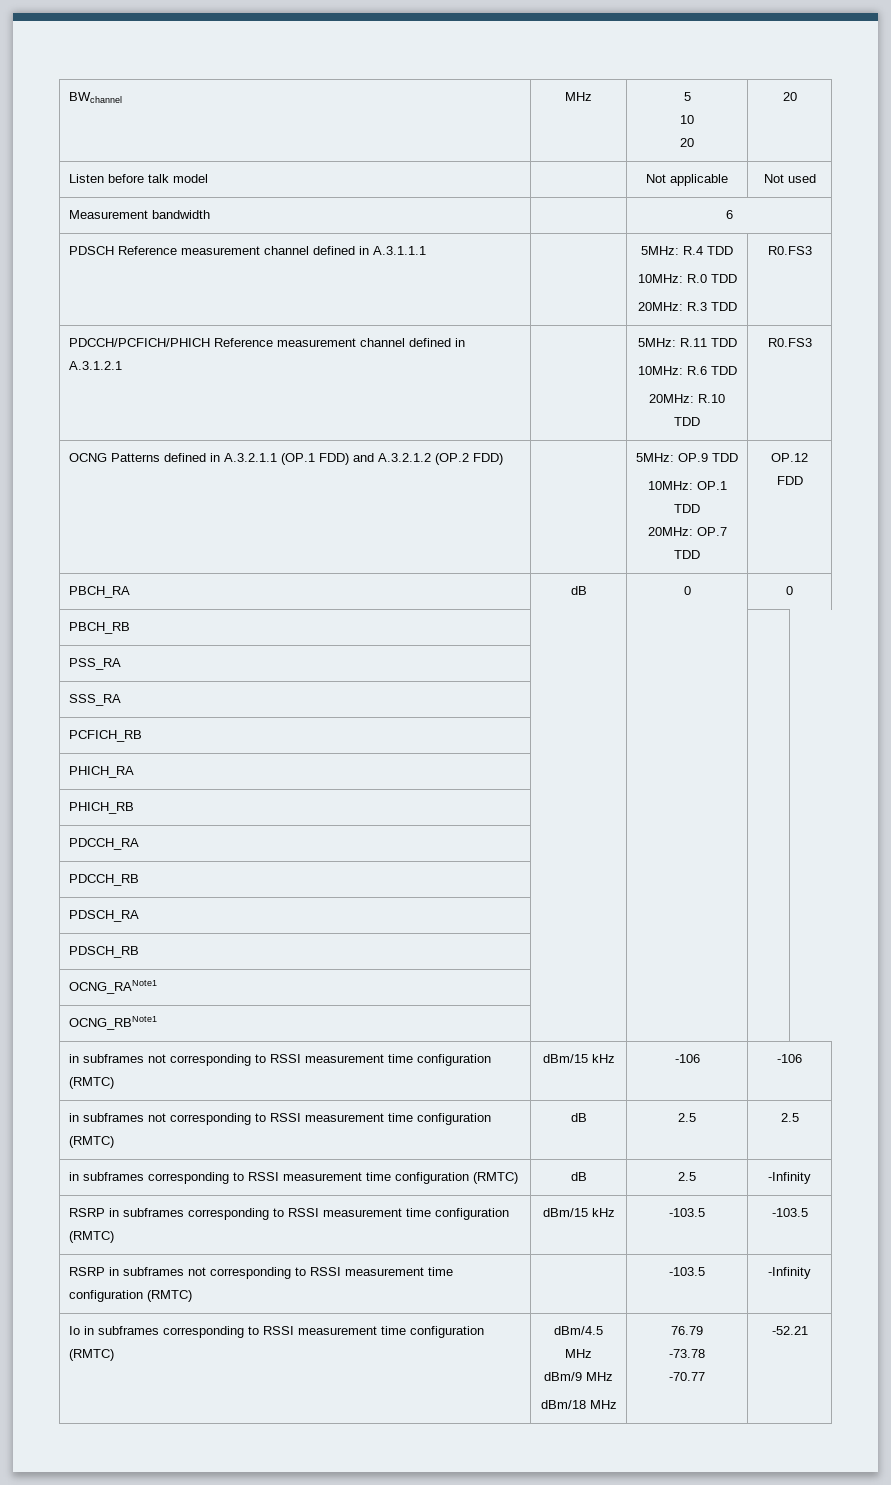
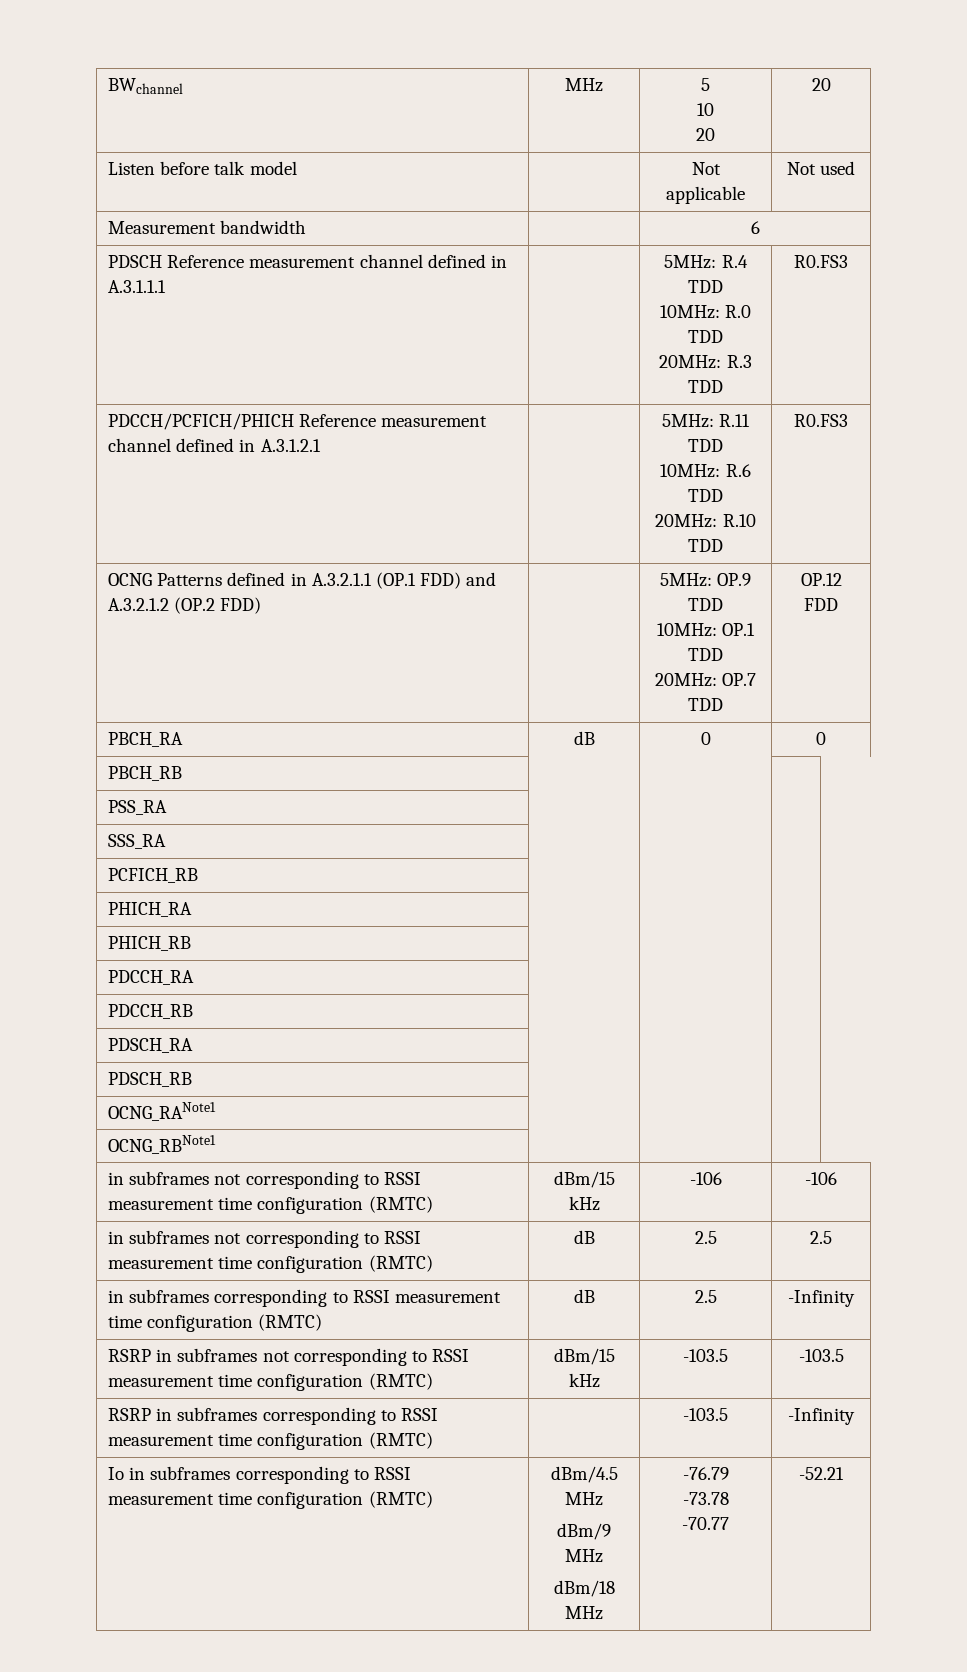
(184, 1212) none -> [262,1351,290,1362] not
[187,1267,206,1276] not -> (258, 1414) none
[671,1326,703,1335] 76.79 -> [682,1467,729,1480] -76.79

